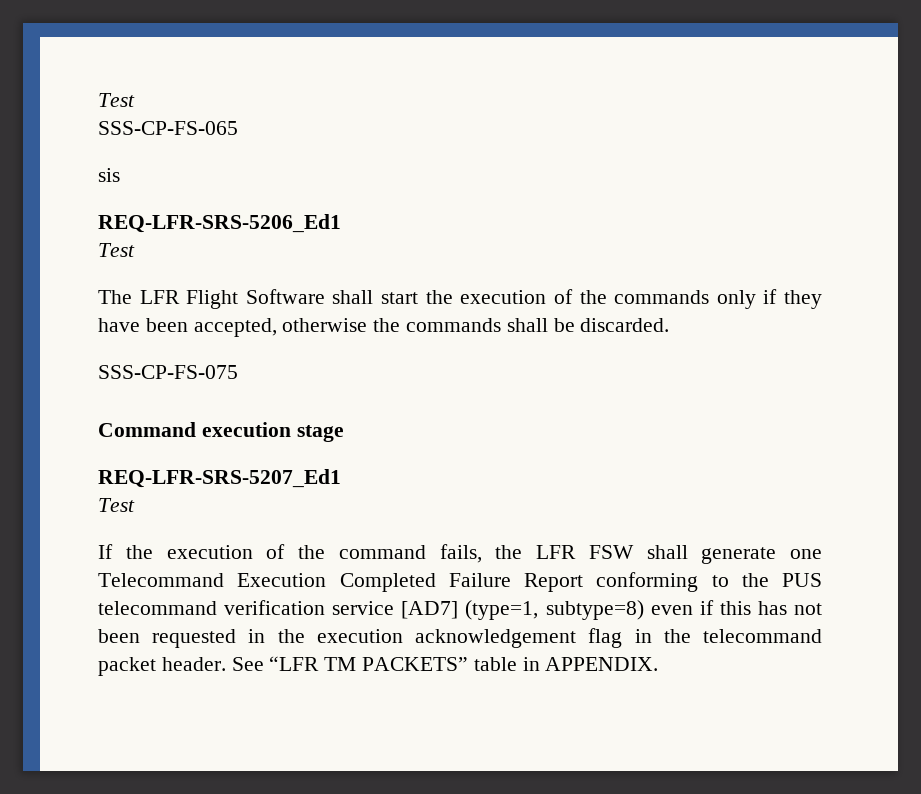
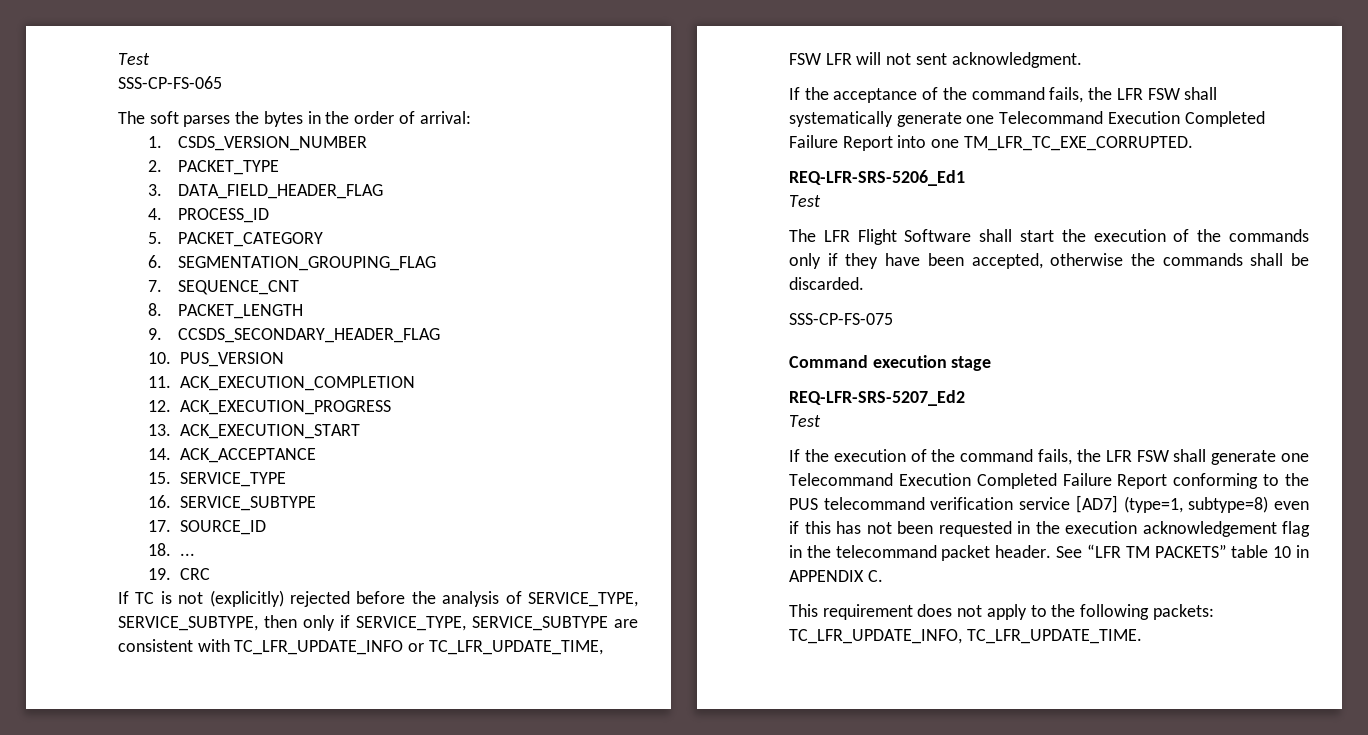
[98,168,120,182] sis -> [118,111,471,127] [148,136,368,151] [148,160,280,175] [148,184,384,199] [148,208,270,223] [148,232,324,247] [148,255,437,271] [148,280,300,295] [148,303,304,319] [148,328,441,343] [148,352,284,367] [148,376,415,391] [148,400,391,415] [148,424,360,439] [148,448,316,463] [148,472,286,487] [148,495,316,511] [148,520,266,535] [148,543,195,556] [148,568,210,580] [118,590,638,607] [118,615,638,631] [118,639,603,655] [789,52,1082,68] [789,87,1218,103] [789,111,1265,127] [789,135,1193,151] The soft parses the bytes in the order of arrival: // 1. CSDS_VERSION_NUMBER // 2. PACKET_TYPE // 3. DATA_FIELD_HEADER_FLAG // 4. PROCESS_ID // 5. PACKET_CATEGORY // 6. SEGMENTATION_GROUPING_FLAG // 7. SEQUENCE_CNT // 8. PACKET_LENGTH // 9. CCSDS_SECONDARY_HEADER_FLAG // 10. PUS_VERSION // 11. ACK_EXECUTION_COMPLETION // 12. ACK_EXECUTION_PROGRESS // 13. ACK_EXECUTION_START // 14. ACK_ACCEPTANCE // 15. SERVICE_TYPE // 16. SERVICE_SUBTYPE // 17. SOURCE_ID // 18. ... // 19. CRC // If TC is not (explicitly) rejected before the analysis of SERVICE_TYPE, SERVICE_SUBTYPE, then only if SERVICE_TYPE, SERVICE_SUBTYPE are consistent with TC_LFR_UPDATE_INFO or TC_LFR_UPDATE_TIME, FSW LFR will not sent acknowledgment. // If the acceptance of the command fails, the LFR FSW shall systematically generate one Telecommand Execution Completed Failure Report into one TM_LFR_TC_EXE_CORRUPTED.
[98,469,341,488] REQ-LFR-SRS-5207_Ed1 -> [789,390,965,406] REQ-LFR-SRS-5207_Ed2
[522,657,659,671] in APPENDIX. -> [1273,545,1309,558] [789,570,883,582] [789,604,1214,620] [789,629,1142,644] 10 in APPENDIX C. // This requirement does not apply to the following packets: TC_LFR_UPDATE_INFO, TC_LFR_UPDATE_TIME.

